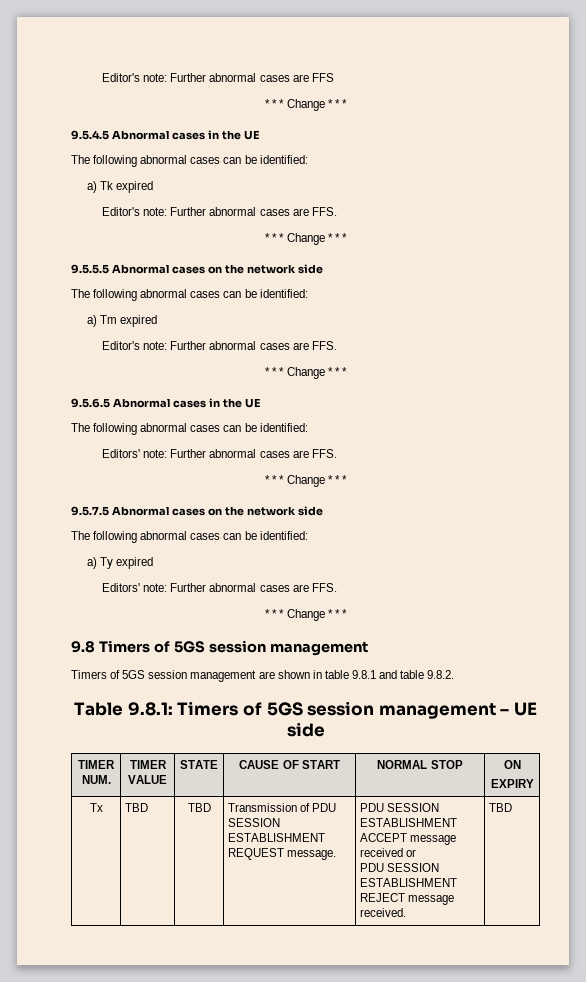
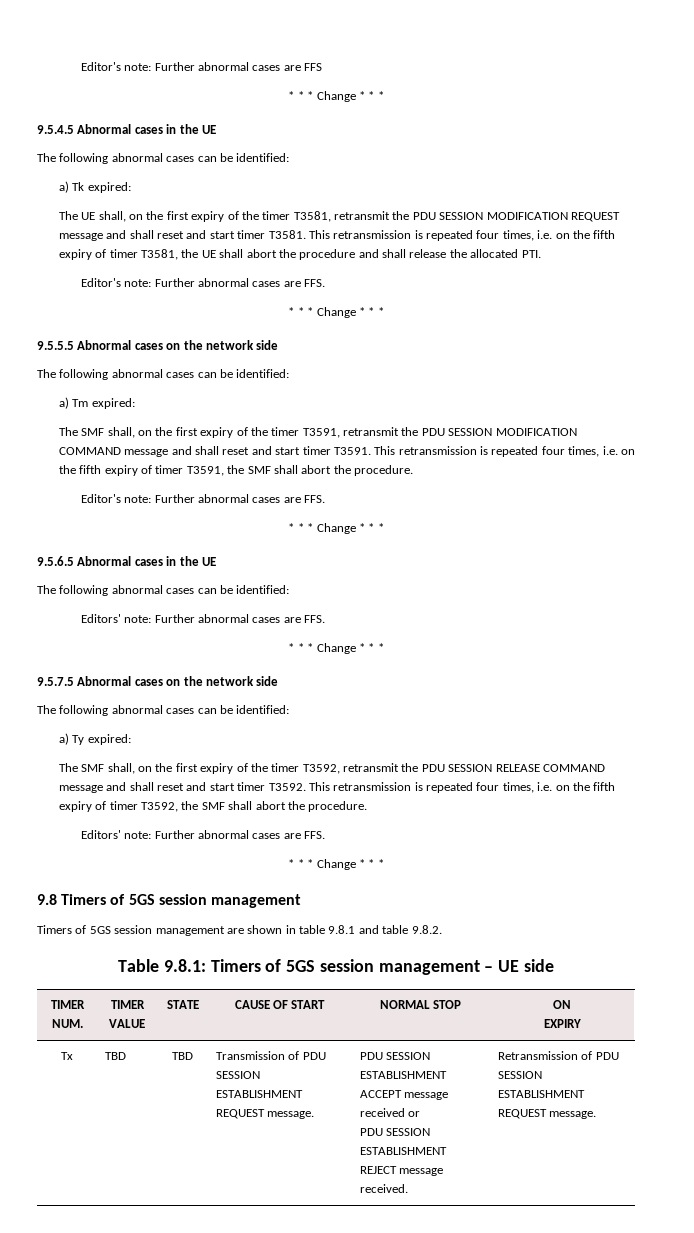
[115,181,153,193] expired -> [87,182,131,193] [58,211,620,222] [58,230,616,241] [58,249,541,260] expired: // The UE shall, on the first expiry of the timer T3581, retransmit the PDU SESSION MODIFICATION REQUEST message and shall reset and start timer T3581. This retransmission is repeated four times, i.e. on the fifth expiry of timer T3581, the UE shall abort the procedure and shall release the allocated PTI.
[119,315,157,327] expired -> [91,398,135,409] [58,427,577,438] [58,446,635,457] [58,465,414,476] expired: // The SMF shall, on the first expiry of the timer T3591, retransmit the PDU SESSION MODIFICATION COMMAND message and shall reset and start timer T3591. This retransmission is repeated four times, i.e. on the fifth expiry of timer T3591, the SMF shall abort the procedure.
[115,557,153,569] expired -> [87,734,131,745] [58,763,605,774] [58,782,616,793] [58,801,368,812] expired: // The SMF shall, on the first expiry of the timer T3592, retransmit the PDU SESSION RELEASE COMMAND message and shall reset and start timer T3592. This retransmission is repeated four times, i.e. on the fifth expiry of timer T3592, the SMF shall abort the procedure.
[489,803,513,812] TBD -> [497,1051,619,1060] [497,1071,542,1079] [497,1090,585,1098] [497,1109,597,1119] Retransmission of PDU SESSION ESTABLISHMENT REQUEST message.

